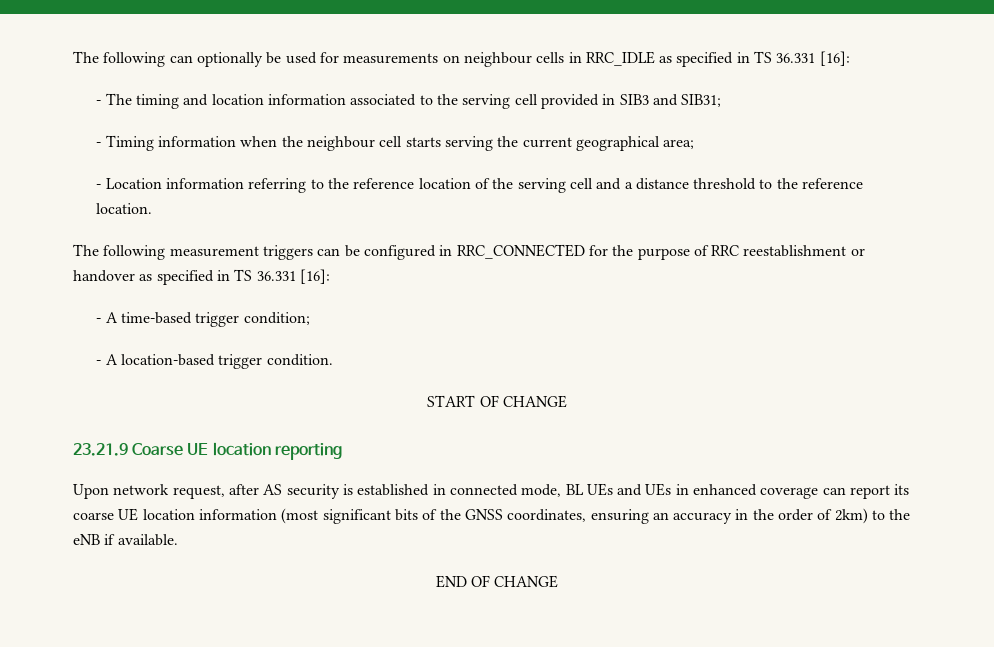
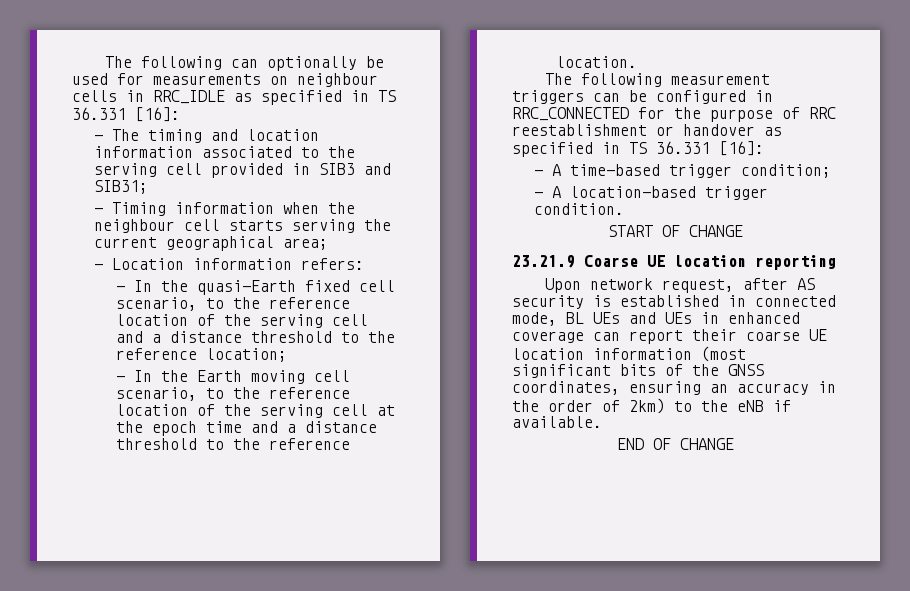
[248,178,307,193] referring -> [300,258,364,270] [115,280,395,295] [115,297,197,311] refers: // - In the quasi-Earth fixed cell scenario,
(864, 183) none -> [205,348,287,362] [115,370,350,384] [115,387,350,401] [115,404,395,418] [115,421,377,436] [115,438,350,450] location; // - In the Earth moving cell scenario, to the reference location of the serving cell at the epoch time and a distance threshold to the reference
[894,484,910,495] its -> [692,329,737,341] their

